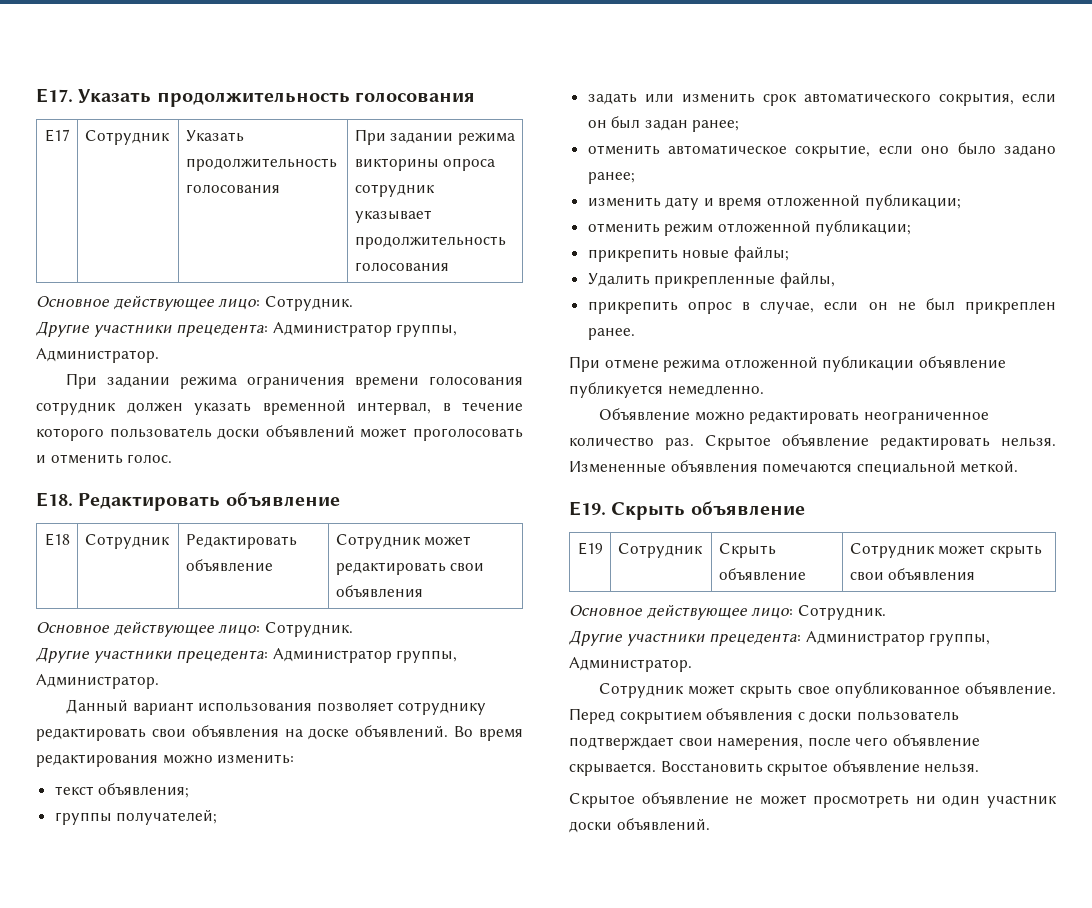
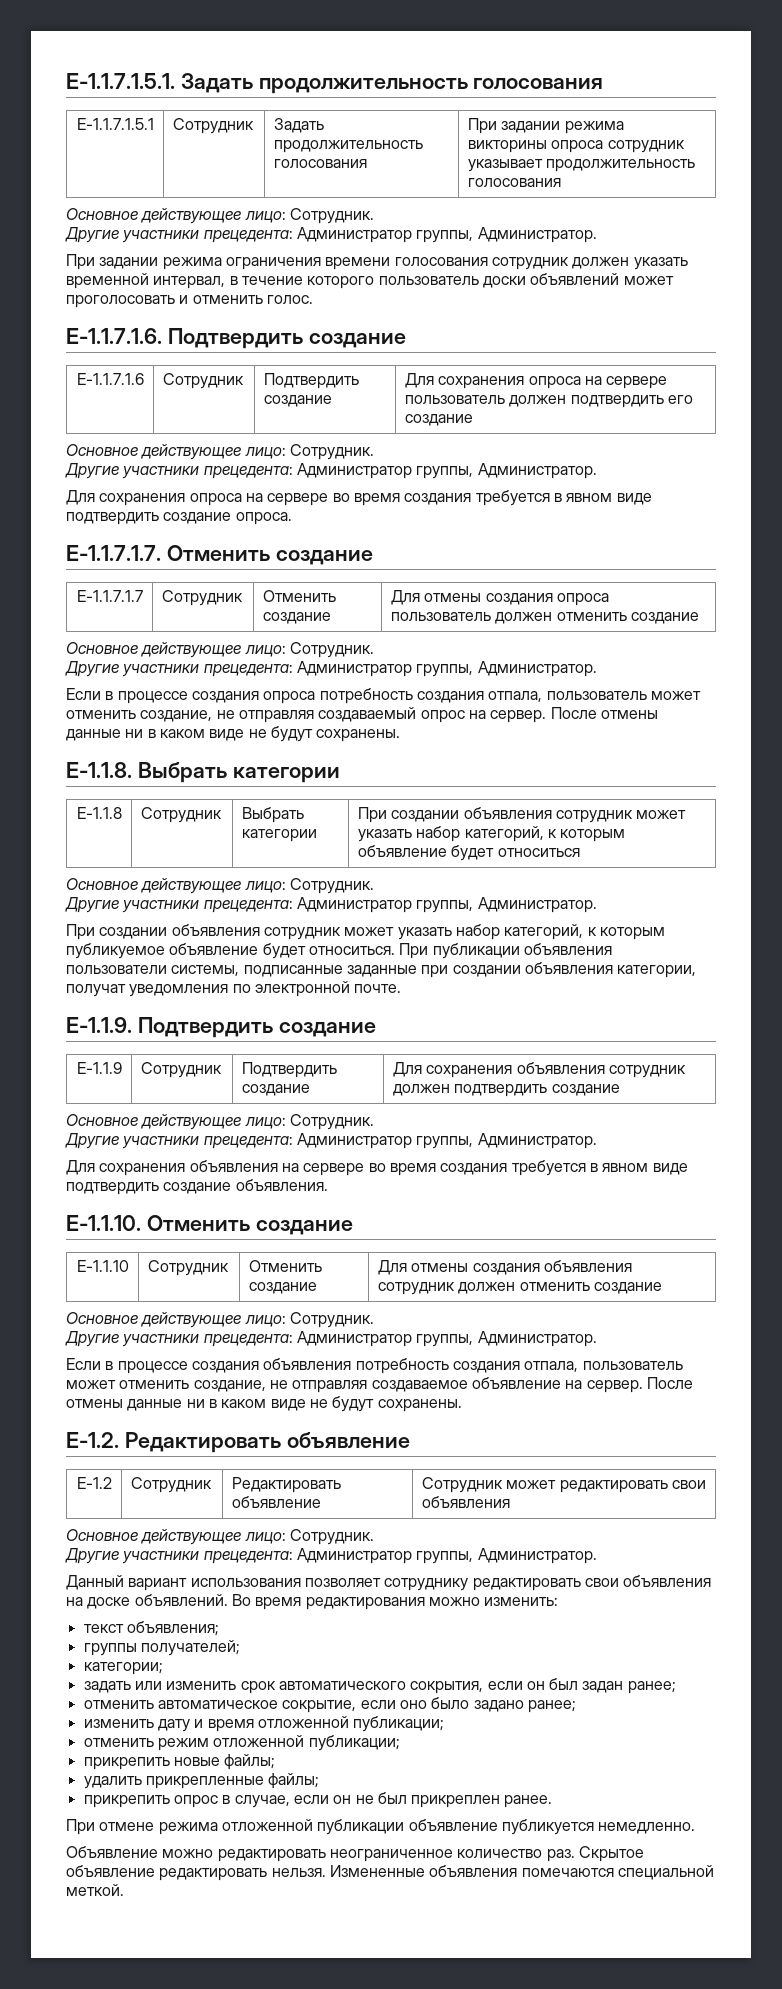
[36,88,476,107] [44,129,70,142] [84,130,170,145] [185,130,244,142] E17. Указать продолжительность голосования // E17 | Сотрудник | Указать -> [66,73,604,94] [76,118,154,130] [172,118,254,134] [273,118,324,133] E-1.1.7.1.5.1. Задать продолжительность голосования // E-1.1.7.1.5.1 | Сотрудник | Задать
[36,492,73,507] E18. -> [66,328,406,349] [76,373,144,385] [162,373,244,389] [263,373,359,389] [263,395,332,407] [404,373,668,389] [404,395,693,408] [404,414,473,426] [66,444,374,460] [65,463,597,479] [66,490,652,506] [66,512,292,525] [66,545,373,565] [76,590,143,602] [161,590,243,606] [262,590,336,602] [262,612,331,624] [390,590,609,606] [390,612,699,624] [66,642,374,658] [65,661,597,677] [66,688,701,704] [66,707,658,723] [66,726,401,742] [66,762,340,783] [76,807,122,819] [140,807,222,823] [241,807,304,823] [241,829,317,842] [357,807,687,823] [357,826,626,842] [357,845,580,861] [66,878,374,894] [65,897,597,913] [66,924,665,940] [66,943,612,959] [66,962,697,978] [66,981,402,997] [66,1017,376,1038] [76,1062,122,1074] [140,1062,222,1078] [241,1062,337,1078] [241,1084,310,1096] [392,1062,686,1078] [392,1084,620,1097] [66,1114,374,1130] [65,1133,597,1149] [66,1160,688,1176] [66,1179,328,1195] [66,1215,353,1235] [76,1260,129,1272] [147,1260,229,1276] [248,1260,322,1272] [248,1282,317,1294] [377,1260,632,1275] [377,1282,662,1295] [66,1312,374,1328] [65,1331,597,1347] [66,1358,683,1374] [66,1377,693,1393] [66,1396,462,1412] [66,1432,119,1448] E-1.1.7.1.6. Подтвердить создание // E-1.1.7.1.6 | Сотрудник | Подтвердить создание | Для сохранения опроса на сервере пользователь должен подтвердить его создание // Основное действующее лицо: Сотрудник. // Другие участники прецедента: Администратор группы, Администратор. // Для сохранения опроса на сервере во время создания требуется в явном виде подтвердить создание опроса. // E-1.1.7.1.7. Отменить создание // E-1.1.7.1.7 | Сотрудник | Отменить создание | Для отмены создания опроса пользователь должен отменить создание // Основное действующее лицо: Сотрудник. // Другие участники прецедента: Администратор группы, Администратор. // Если в процессе создания опроса потребность создания отпала, пользователь может отменить создание, не отправляя создаваемый опрос на сервер. После отмены данные ни в каком виде не будут сохранены. // E-1.1.8. Выбрать категории // E-1.1.8 | Сотрудник | Выбрать категории | При создании объявления сотрудник может указать набор категорий, к которым объявление будет относиться // Основное действующее лицо: Сотрудник. // Другие участники прецедента: Администратор группы, Администратор. // При создании объявления сотрудник может указать набор категорий, к которым публикуемое объявление будет относиться. При публикации объявления пользователи системы, подписанные заданные при создании объявления категории, получат уведомления по электронной почте. // E-1.1.9. Подтвердить создание // E-1.1.9 | Сотрудник | Подтвердить создание | Для сохранения объявления сотрудник должен подтвердить создание // Основное действующее лицо: Сотрудник. // Другие участники прецедента: Администратор группы, Администратор. // Для сохранения объявления на сервере во время создания требуется в явном виде подтвердить создание объявления. // E-1.1.10. Отменить создание // E-1.1.10 | Сотрудник | Отменить создание | Для отмены создания объявления сотрудник должен отменить создание // Основное действующее лицо: Сотрудник. // Другие участники прецедента: Администратор группы, Администратор. // Если в процессе создания объявления потребность создания отпала, пользователь может отменить создание, не отправляя создаваемое объявление на сервер. После отмены данные ни в каком виде не будут сохранены. // E-1.2.
[44,533,70,546] E18 -> [76,1477,112,1489] E-1.2
(218, 817) none -> [83,1662,163,1675] // категории;
[587,272,835,288] Удалить прикрепленные файлы, -> [83,1773,320,1789] удалить прикрепленные файлы;
[569,501,805,520] [577,542,603,555] [617,543,703,558] [718,543,776,558] [718,568,806,581] [849,543,1042,558] [849,568,976,581] [569,604,886,620] [569,630,991,646] [569,657,692,672] [599,682,1056,698] [569,708,959,724] [569,734,980,750] [569,760,980,776] [569,792,1057,808] [569,818,710,833] // E19. Скрыть объявление // E19 | Сотрудник | Скрыть объявление | Сотрудник может скрыть свои объявления // Основное действующее лицо: Сотрудник. // Другие участники прецедента: Администратор группы, Администратор. // Сотрудник может скрыть свое опубликованное объявление. Перед сокрытием объявления с доски пользователь подтверждает свои намерения, после чего объявление скрывается. Восстановить скрытое объявление нельзя. // Скрытое объявление не может просмотреть ни один участник доски объявлений. -> (124, 1890) none

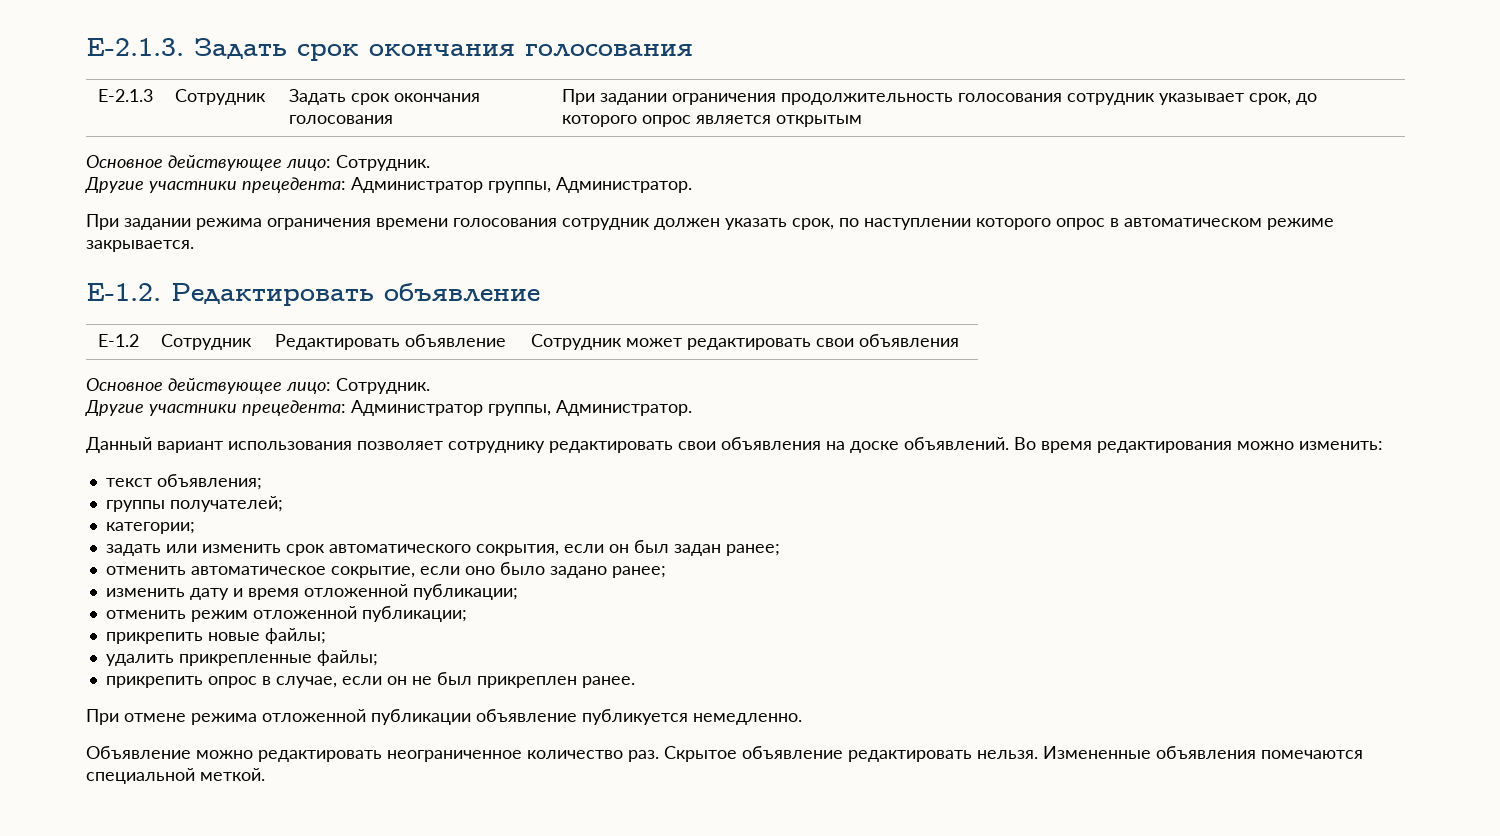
[66,73,604,94] [76,118,154,130] E-1.1.7.1.5.1. Задать продолжительность голосования // E-1.1.7.1.5.1 -> [86,38,693,61] [98,89,153,102] E-2.1.3. Задать срок окончания голосования // E-2.1.3
[273,140,423,153] продолжительность -> [351,93,481,105] срок окончания
[564,121,624,134] [467,140,685,153] [467,159,696,172] [467,178,561,187] режима викторины опроса сотрудник указывает продолжительность голосования -> [672,93,1318,105] [562,115,863,127] ограничения продолжительность голосования сотрудник указывает срок, до которого опрос является открытым
[66,273,674,289] [66,295,313,308] [66,328,406,349] [76,373,144,385] [162,373,244,389] [263,373,359,389] [263,395,332,407] [404,373,668,389] [404,395,693,408] [404,414,473,426] [66,444,374,460] [65,463,597,479] [66,490,652,506] [66,512,292,525] [66,545,373,565] [76,590,143,602] [161,590,243,606] [262,590,336,602] [262,612,331,624] [390,590,609,606] [390,612,699,624] [66,642,374,658] [65,661,597,677] [66,688,701,704] [66,707,658,723] [66,726,401,742] [66,762,340,783] [76,807,122,819] [140,807,222,823] [241,807,304,823] [241,829,317,842] [357,807,687,823] [357,826,626,842] [357,845,580,861] [66,878,374,894] [65,897,597,913] [66,924,665,940] [66,943,612,959] [66,962,697,978] [66,981,402,997] [66,1017,376,1038] [76,1062,122,1074] [140,1062,222,1078] [241,1062,337,1078] [241,1084,310,1096] [392,1062,686,1078] [392,1084,620,1097] [66,1114,374,1130] [65,1133,597,1149] [66,1160,688,1176] [66,1179,328,1195] [66,1215,353,1235] [76,1260,129,1272] [147,1260,229,1276] [248,1260,322,1272] [248,1282,317,1294] [377,1260,632,1275] [377,1282,662,1295] [66,1312,374,1328] [65,1331,597,1347] [66,1358,683,1374] [66,1377,693,1393] [66,1396,462,1412] временной интервал, в течение которого пользователь доски объявлений может проголосовать и отменить голос. // E-1.1.7.1.6. Подтвердить создание // E-1.1.7.1.6 | Сотрудник | Подтвердить создание | Для сохранения опроса на сервере пользователь должен подтвердить его создание // Основное действующее лицо: Сотрудник. // Другие участники прецедента: Администратор группы, Администратор. // Для сохранения опроса на сервере во время создания требуется в явном виде подтвердить создание опроса. // E-1.1.7.1.7. Отменить создание // E-1.1.7.1.7 | Сотрудник | Отменить создание | Для отмены создания опроса пользователь должен отменить создание // Основное действующее лицо: Сотрудник. // Другие участники прецедента: Администратор группы, Администратор. // Если в процессе создания опроса потребность создания отпала, пользователь может отменить создание, не отправляя создаваемый опрос на сервер. После отмены данные ни в каком виде не будут сохранены. // E-1.1.8. Выбрать категории // E-1.1.8 | Сотрудник | Выбрать категории | При создании объявления сотрудник может указать набор категорий, к которым объявление будет относиться // Основное действующее лицо: Сотрудник. // Другие участники прецедента: Администратор группы, Администратор. // При создании объявления сотрудник может указать набор категорий, к которым публикуемое объявление будет относиться. При публикации объявления пользователи системы, подписанные заданные при создании объявления категории, получат уведомления по электронной почте. // E-1.1.9. Подтвердить создание // E-1.1.9 | Сотрудник | Подтвердить создание | Для сохранения объявления сотрудник должен подтвердить создание // Основное действующее лицо: Сотрудник. // Другие участники прецедента: Администратор группы, Администратор. // Для сохранения объявления на сервере во время создания требуется в явном виде подтвердить создание объявления. // E-1.1.10. Отменить создание // E-1.1.10 | Сотрудник | Отменить создание | Для отмены создания объявления сотрудник должен отменить создание // Основное действующее лицо: Сотрудник. // Другие участники прецедента: Администратор группы, Администратор. // Если в процессе создания объявления потребность создания отпала, пользователь может отменить создание, не отправляя создаваемое объявление на сервер. После отмены данные ни в каком виде не будут сохранены. -> [792,218,1334,230] [86,240,194,252] срок, по наступлении которого опрос в автоматическом режиме закрывается.

